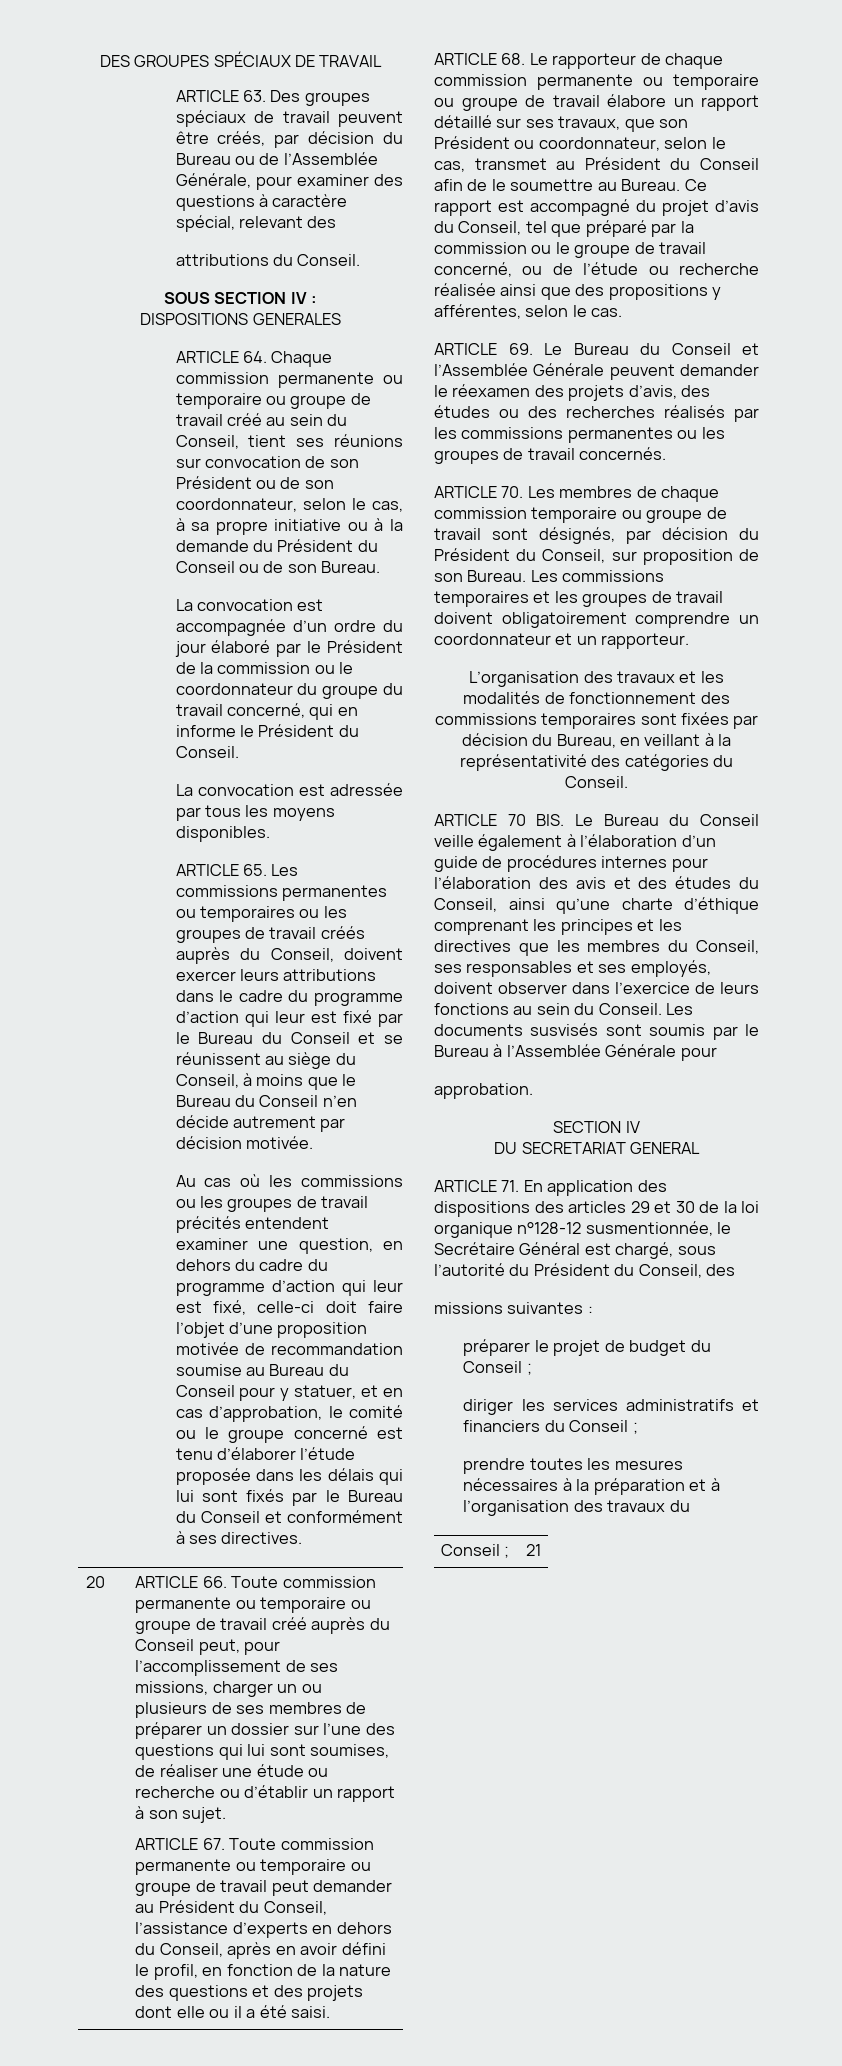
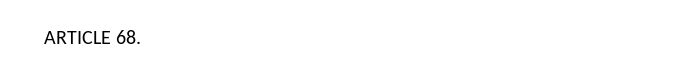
[99,51,383,67] [175,90,370,106] [175,110,403,127] [175,131,403,148] [175,152,378,165] [175,173,403,190] [175,194,348,211] [175,215,337,232] [175,254,361,266] [163,292,318,304] [140,313,341,325] [175,351,333,367] [175,372,403,388] [175,393,371,409] [175,413,348,426] [175,434,403,449] [175,456,359,468] [175,476,334,489] [175,498,403,512] [175,518,403,535] [175,539,378,552] [175,561,381,573] [175,599,324,611] [175,619,403,636] [174,640,403,657] [175,662,354,674] [175,683,403,699] [175,703,358,720] [175,724,359,737] [175,746,239,758] [175,783,403,796] [175,805,335,821] [175,826,270,842] [175,864,299,876] [175,885,387,901] [175,906,347,922] [175,926,365,943] [175,947,403,964] [175,969,377,981] [175,990,403,1006] [175,1010,403,1027] [175,1032,403,1044] [175,1052,356,1069] [175,1073,357,1090] [175,1095,357,1107] [175,1115,346,1132] [175,1136,313,1149] [175,1174,403,1187] [175,1196,369,1212] [175,1216,329,1233] [175,1238,403,1254] [175,1259,328,1271] [175,1280,403,1296] [175,1300,403,1315] [175,1322,368,1338] [175,1342,403,1355] [175,1364,349,1376] [175,1385,403,1401] [175,1405,403,1422] [175,1426,403,1443] [175,1447,356,1460] [175,1468,403,1485] [175,1489,404,1506] [175,1510,403,1523] [175,1531,303,1544] [86,1576,106,1588] [135,1576,376,1588] [135,1597,371,1613] [135,1617,390,1634] [135,1639,281,1655] [135,1660,339,1676] [135,1681,322,1697] [135,1702,367,1718] [135,1722,395,1739] [135,1744,390,1760] [135,1764,329,1777] [135,1785,396,1802] [135,1806,227,1823] [135,1838,374,1850] [135,1859,371,1875] [135,1880,393,1896] [135,1900,327,1915] [135,1922,392,1938] [135,1942,386,1959] [135,1964,392,1980] [135,1985,364,2001] [135,2005,331,2018] [434,53,724,69] [434,74,759,90] [434,94,759,111] [434,115,689,132] [434,136,726,151] [434,157,759,172] [434,179,707,191] [434,199,759,216] [434,220,694,237] [434,242,707,258] [434,262,759,277] [434,283,722,300] [434,304,623,319] [434,343,759,355] [434,363,759,380] [434,384,711,401] [434,405,759,422] [434,427,725,443] [434,447,667,464] [434,486,720,502] [434,507,727,523] [434,527,759,544] [434,548,759,565] [434,570,665,582] [434,591,724,607] [434,612,759,628] [434,633,690,649] [469,671,724,687] [463,691,730,704] [434,712,759,729] [461,733,732,748] [459,754,734,771] [565,776,628,788] [434,814,759,826] [434,834,716,851] [434,855,708,872] [434,876,759,889] [434,897,759,914] [434,919,682,935] [434,940,759,956] [434,960,711,977] [434,982,759,994] [434,1003,694,1015] [434,1023,759,1040] [434,1044,717,1061] [434,1083,533,1099] [553,1121,640,1133] [494,1142,700,1154] [434,1180,667,1196] [434,1201,759,1217] [434,1221,732,1238] [434,1242,716,1259] [434,1263,736,1278] [434,1302,593,1314] [463,1339,711,1356] [463,1361,532,1375] [463,1399,759,1415] [463,1420,638,1434] [463,1458,683,1474] [463,1478,720,1495] [463,1500,690,1516] [440,1544,510,1558] [525,1544,541,1556] DES GROUPES SPÉCIAUX DE TRAVAIL // ARTICLE 63. Des groupes spéciaux de travail peuvent être créés, par décision du Bureau ou de l’Assemblée Générale, pour examiner des questions à caractère spécial, relevant des // attributions du Conseil. // SOUS SECTION IV : // DISPOSITIONS GENERALES // ARTICLE 64. Chaque commission permanente ou temporaire ou groupe de travail créé au sein du Conseil, tient ses réunions sur convocation de son Président ou de son coordonnateur, selon le cas, à sa propre initiative ou à la demande du Président du Conseil ou de son Bureau. // La convocation est accompagnée d’un ordre du jour élaboré par le Président de la commission ou le coordonnateur du groupe du travail concerné, qui en informe le Président du Conseil. // La convocation est adressée par tous les moyens disponibles. // ARTICLE 65. Les commissions permanentes ou temporaires ou les groupes de travail créés auprès du Conseil, doivent exercer leurs attributions dans le cadre du programme d’action qui leur est fixé par le Bureau du Conseil et se réunissent au siège du Conseil, à moins que le Bureau du Conseil n’en décide autrement par décision motivée. // Au cas où les commissions ou les groupes de travail précités entendent examiner une question, en dehors du cadre du programme d’action qui leur est fixé, celle-ci doit faire l’objet d’une proposition motivée de recommandation soumise au Bureau du Conseil pour y statuer, et en cas d’approbation, le comité ou le groupe concerné est tenu d’élaborer l’étude proposée dans les délais qui lui sont fixés par le Bureau du Conseil et conformément à ses directives. // 20 | ARTICLE 66. Toute commission permanente ou temporaire ou groupe de travail créé auprès du Conseil peut, pour l’accomplissement de ses missions, charger un ou plusieurs de ses membres de préparer un dossier sur l’une des questions qui lui sont soumises, de réaliser une étude ou recherche ou d’établir un rapport à son sujet. // ARTICLE 67. Toute commission permanente ou temporaire ou groupe de travail peut demander au Président du Conseil, l’assistance d’experts en dehors du Conseil, après en avoir défini le profil, en fonction de la nature des questions et des projets dont elle ou il a été saisi. // ARTICLE 68. Le rapporteur de chaque commission permanente ou temporaire ou groupe de travail élabore un rapport détaillé sur ses travaux, que son Président ou coordonnateur, selon le cas, transmet au Président du Conseil afin de le soumettre au Bureau. Ce rapport est accompagné du projet d’avis du Conseil, tel que préparé par la commission ou le groupe de travail concerné, ou de l’étude ou recherche réalisée ainsi que des propositions y afférentes, selon le cas. // ARTICLE 69. Le Bureau du Conseil et l’Assemblée Générale peuvent demander le réexamen des projets d’avis, des études ou des recherches réalisés par les commissions permanentes ou les groupes de travail concernés. // ARTICLE 70. Les membres de chaque commission temporaire ou groupe de travail sont désignés, par décision du Président du Conseil, sur proposition de son Bureau. Les commissions temporaires et les groupes de travail doivent obligatoirement comprendre un coordonnateur et un rapporteur. // L’organisation des travaux et les modalités de fonctionnement des commissions temporaires sont fixées par décision du Bureau, en veillant à la représentativité des catégories du Conseil. // ARTICLE 70 BIS. Le Bureau du Conseil veille également à l’élaboration d’un guide de procédures internes pour l’élaboration des avis et des études du Conseil, ainsi qu’une charte d’éthique comprenant les principes et les directives que les membres du Conseil, ses responsables et ses employés, doivent observer dans l’exercice de leurs fonctions au sein du Conseil. Les documents susvisés sont soumis par le Bureau à l’Assemblée Générale pour // approbation. // SECTION IV // DU SECRETARIAT GENERAL // ARTICLE 71. En application des dispositions des articles 29 et 30 de la loi organique n°128-12 susmentionnée, le Secrétaire Général est chargé, sous l’autorité du Président du Conseil, des // missions suivantes : // préparer le projet de budget du Conseil ; // diriger les services administratifs et financiers du Conseil ; // prendre toutes les mesures nécessaires à la préparation et à l’organisation des travaux du // Conseil ; | 21 -> [44,30,142,44] ARTICLE 68.

